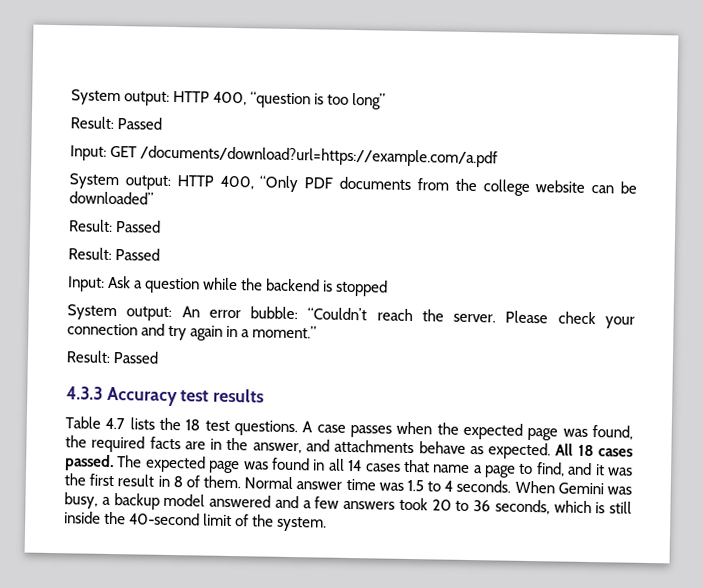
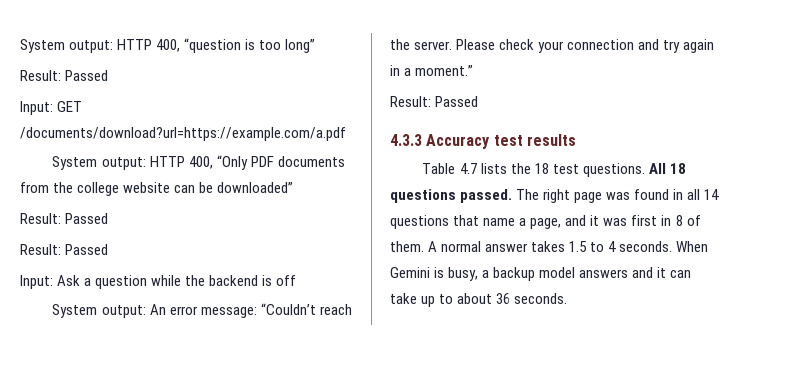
[335,279,389,297] stopped -> [276,275,297,286] off
[250,306,299,320] bubble: -> [200,307,257,318] message:
[302,421,634,441] [65,435,552,460] A case passes when the expected page was found, the required facts are in the answer, and attachments behave as expected. -> (645, 170) none
[598,448,633,457] cases -> [390,189,456,203] questions
[144,455,206,473] expected -> [543,189,571,203] right
[365,463,401,472] cases -> [390,215,449,229] questions
[484,462,634,478] [64,473,404,491] page to find, and it was the first result in 8 of them. Normal answer time was -> [530,215,701,229] [390,241,566,252] page, and it was first in 8 of them. A normal answer takes
[607,486,633,495] was -> [434,267,445,278] is
[209,494,632,515] [64,511,328,532] answered and a few answers took 20 to 36 seconds, which is still inside the 40-second limit of the system. -> [579,267,692,278] [390,293,568,307] answers and it can take up to about 36 seconds.

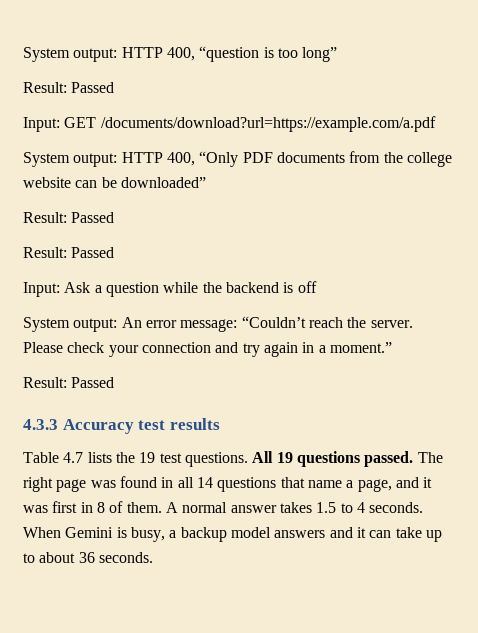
[534,163,549,174] 18 -> [139,452,156,463] 19
[669,163,686,174] 18 -> [276,452,293,463] 19

